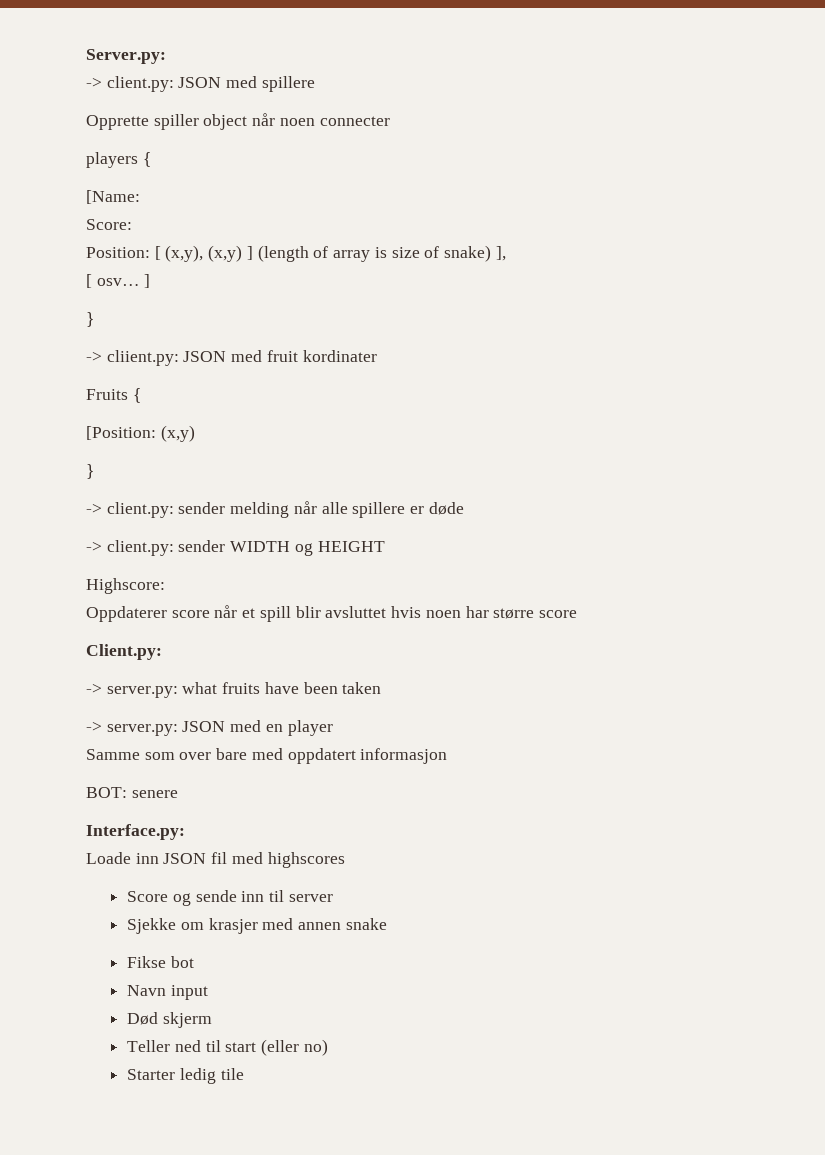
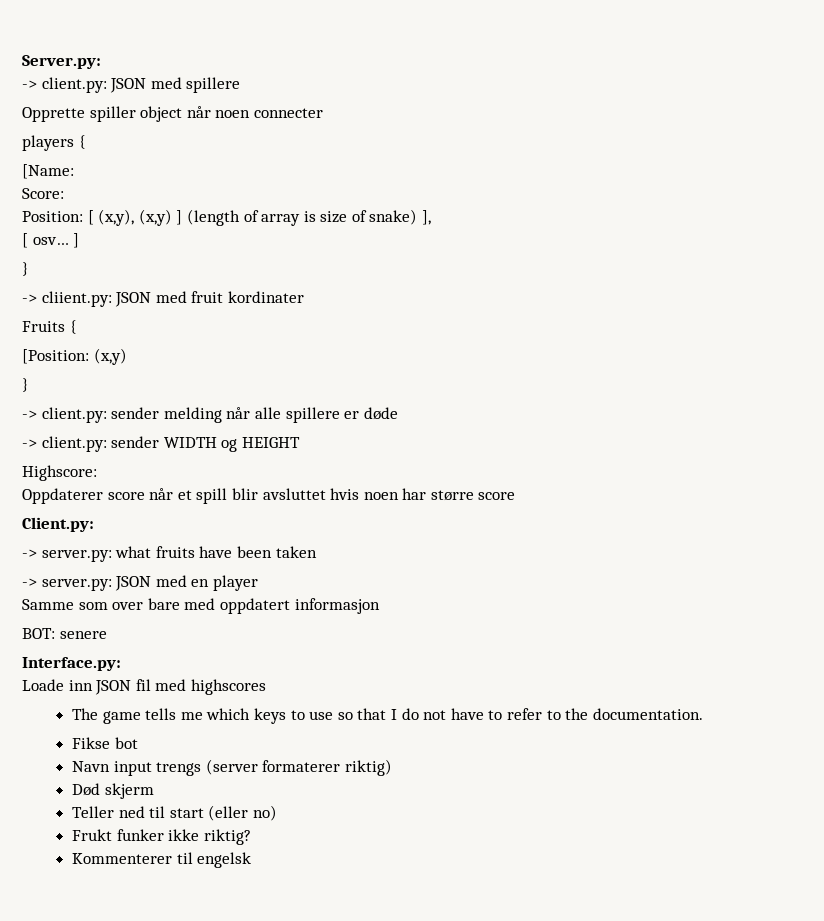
[127,890,333,906] [127,918,387,934] Score og sende inn til server // Sjekke om krasjer med annen snake -> [72,708,703,724] The game tells me which keys to use so that I do not have to refer to the documentation.
(208, 992) none -> [156,759,393,776] trengs (server formaterer riktig)
[127,1068,244,1084] Starter ledig tile -> [72,829,251,845] [72,852,252,868] Frukt funker ikke riktig? // Kommenterer til engelsk

